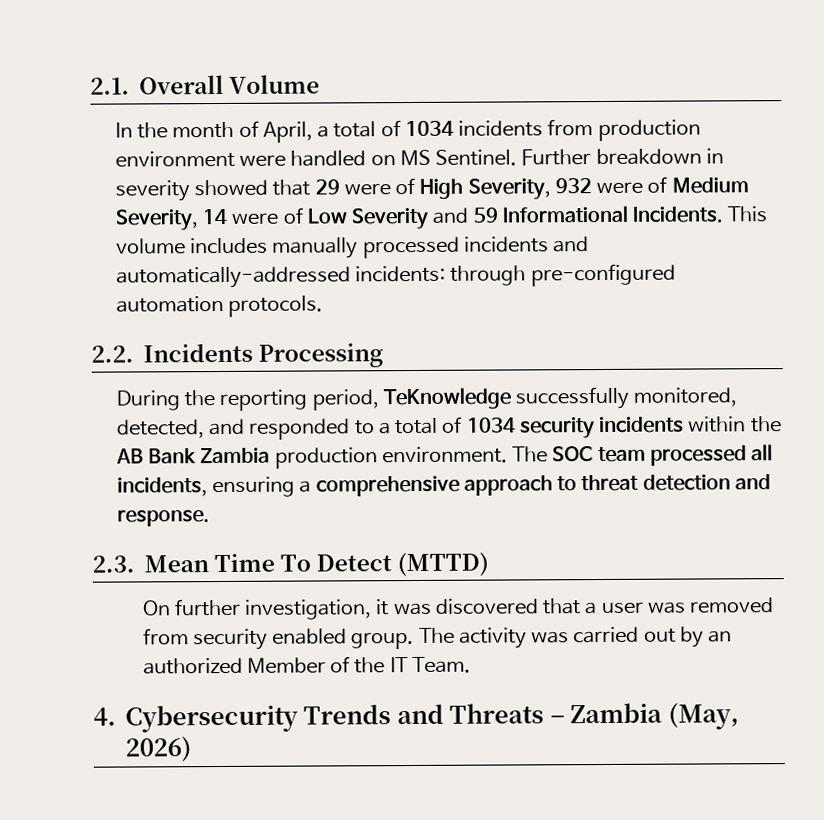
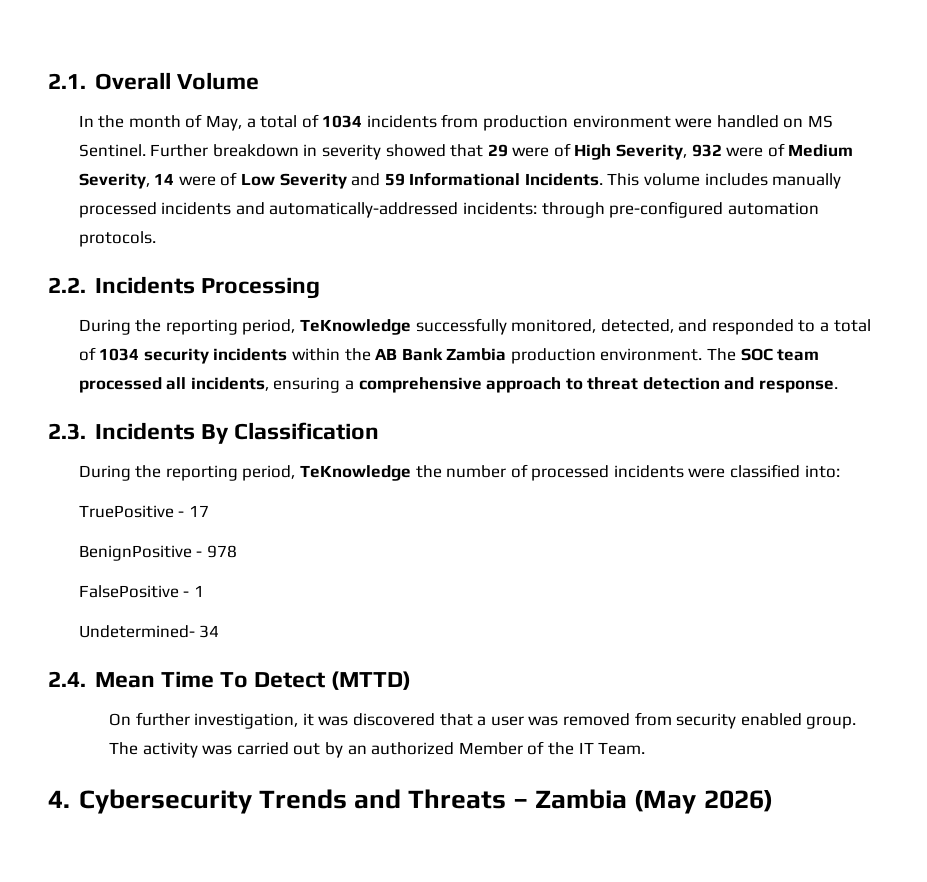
[262,121,313,143] April, -> [205,115,242,131] May,
(135, 564) none -> [94,422,379,444] [78,464,840,481] [78,505,209,518] [78,545,237,561] [78,585,204,598] [78,625,220,638] [48,671,86,687] Incidents By Classification // During the reporting period, TeKnowledge the number of processed incidents were classified into: // TruePositive - 17 // BenignPositive - 978 // FalsePositive - 1 // Undetermined- 34 // 2.4.
[667,702,739,730] (May, -> [634,790,697,814] (May

